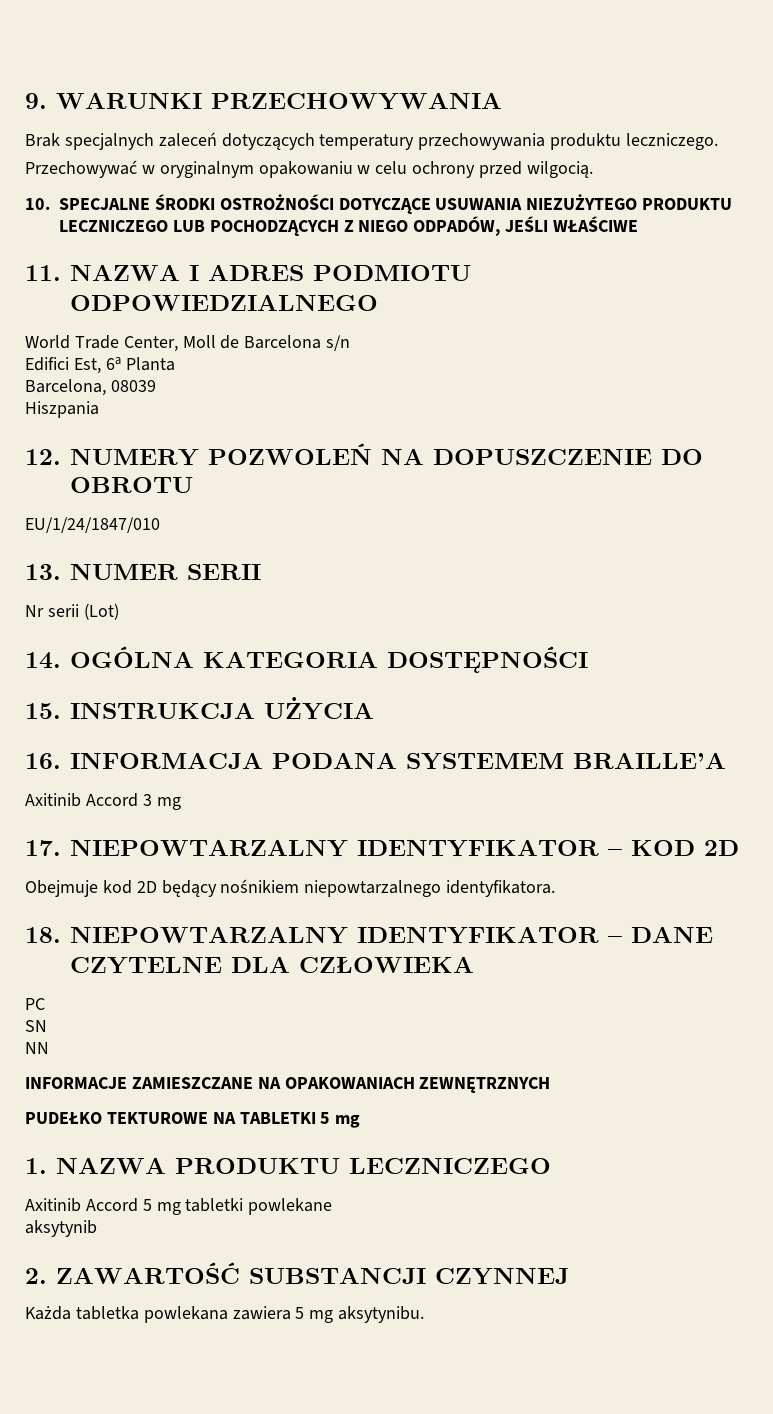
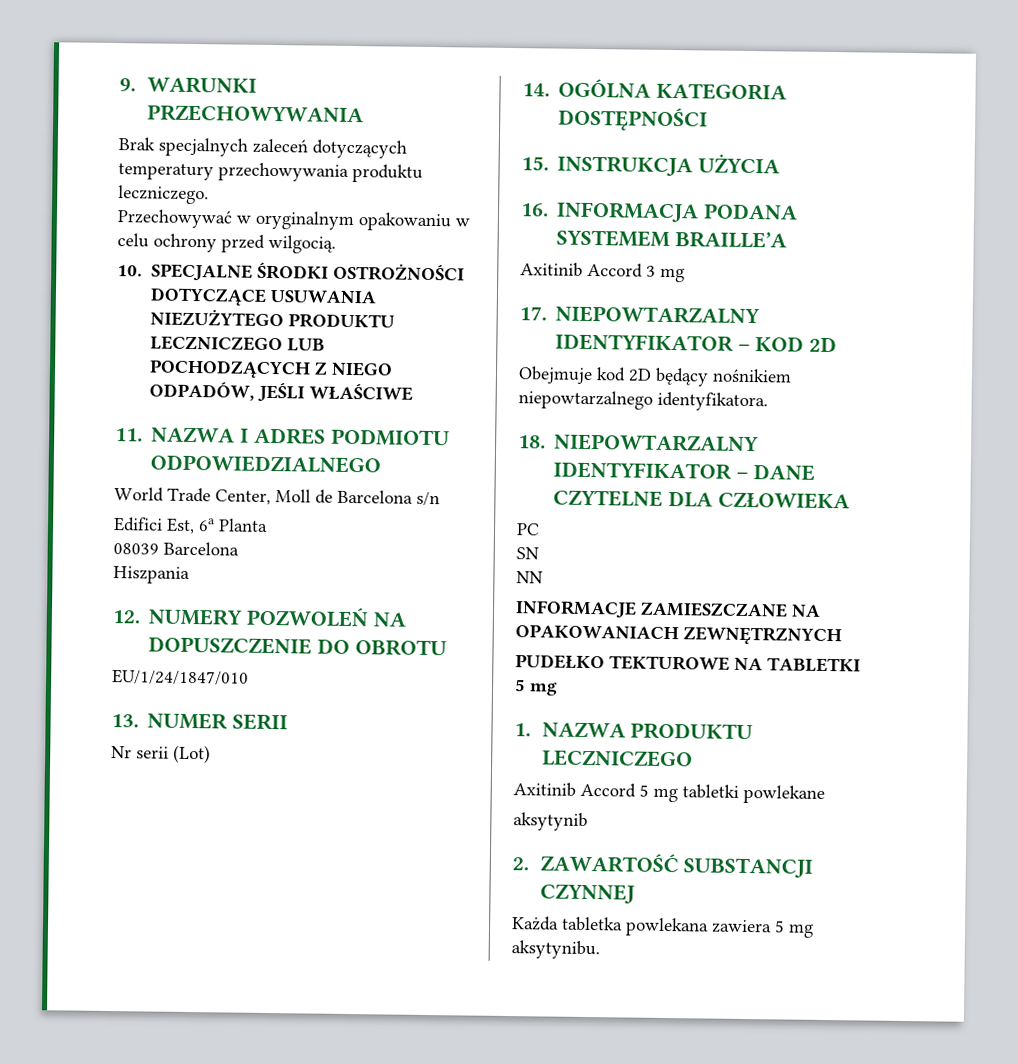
[25,379,106,396] Barcelona, -> (268, 525) none
(156, 386) none -> [163,541,239,556] Barcelona

